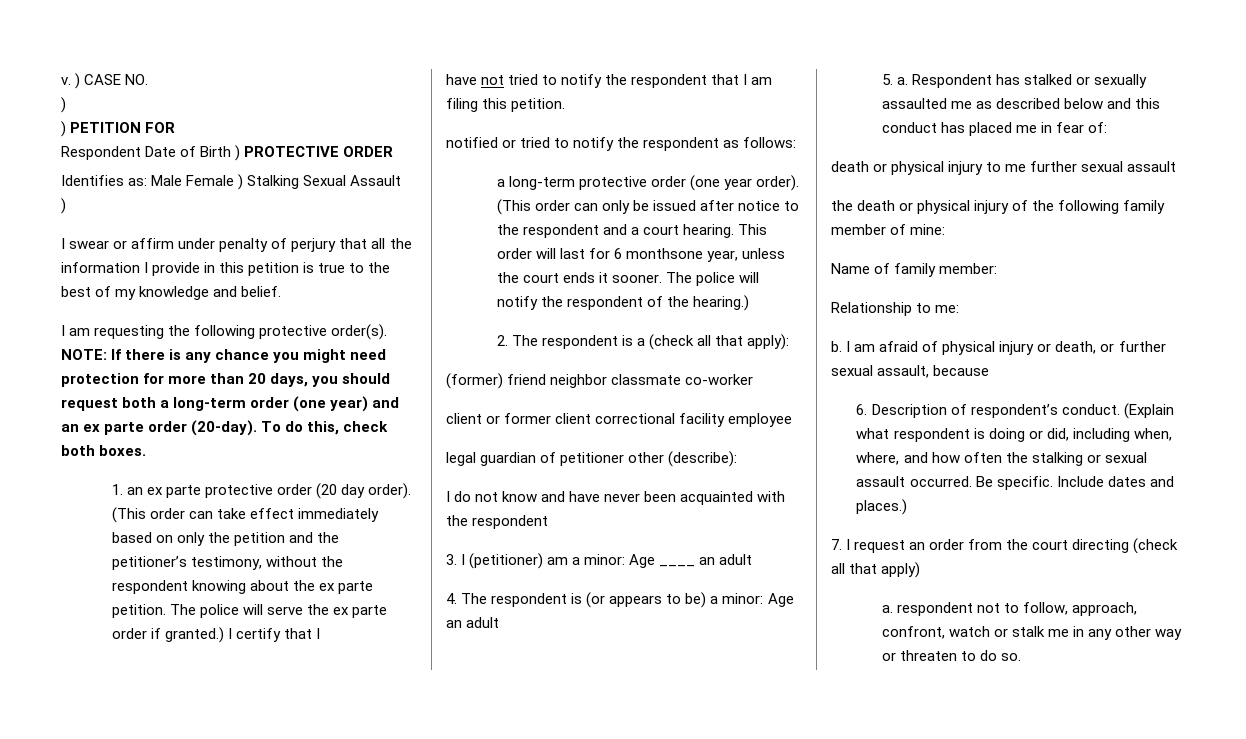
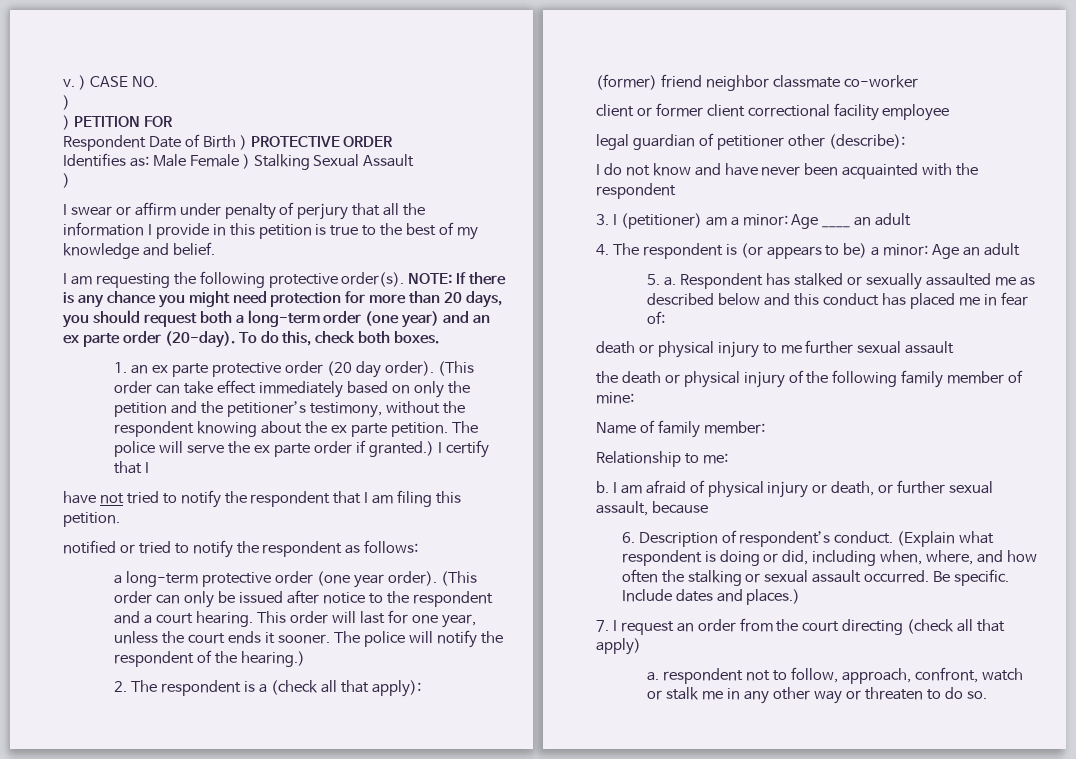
[614,248,704,259] 6 monthsone -> [411,615,438,624] one

